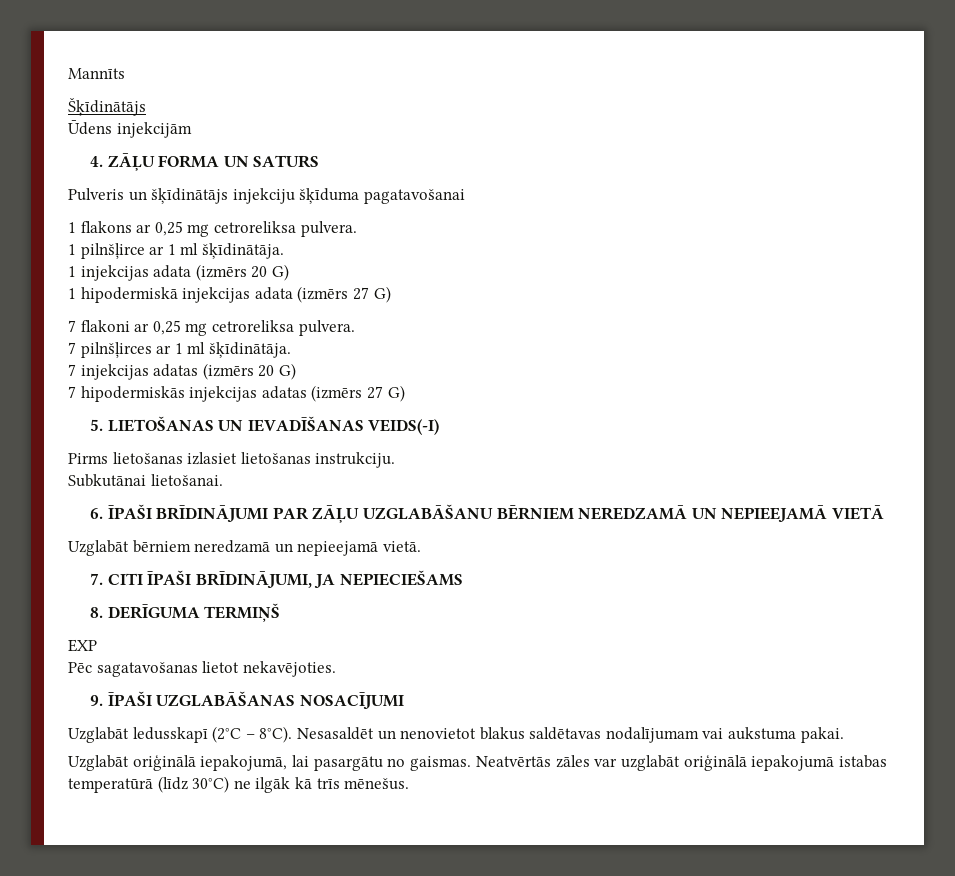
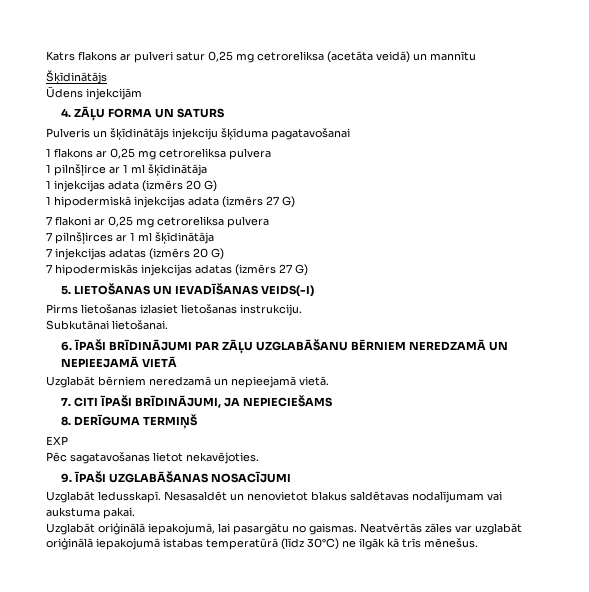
[68,68,125,79] Mannīts -> [46,51,476,63] Katrs flakons ar pulveri satur 0,25 mg cetroreliksa (acetāta veidā) un mannītu
[300,221,357,237] pulvera. -> [229,148,271,160] pulvera
[201,243,284,259] šķīdinātāja. -> [148,164,207,177] šķīdinātāja
[298,320,355,336] pulvera. -> [227,216,269,228] pulvera
[208,342,291,358] šķīdinātāja. -> [155,232,214,245] šķīdinātāja
[132,726,293,743] ledusskapī (2°C – 8°C). -> [98,491,161,503] ledusskapī.

